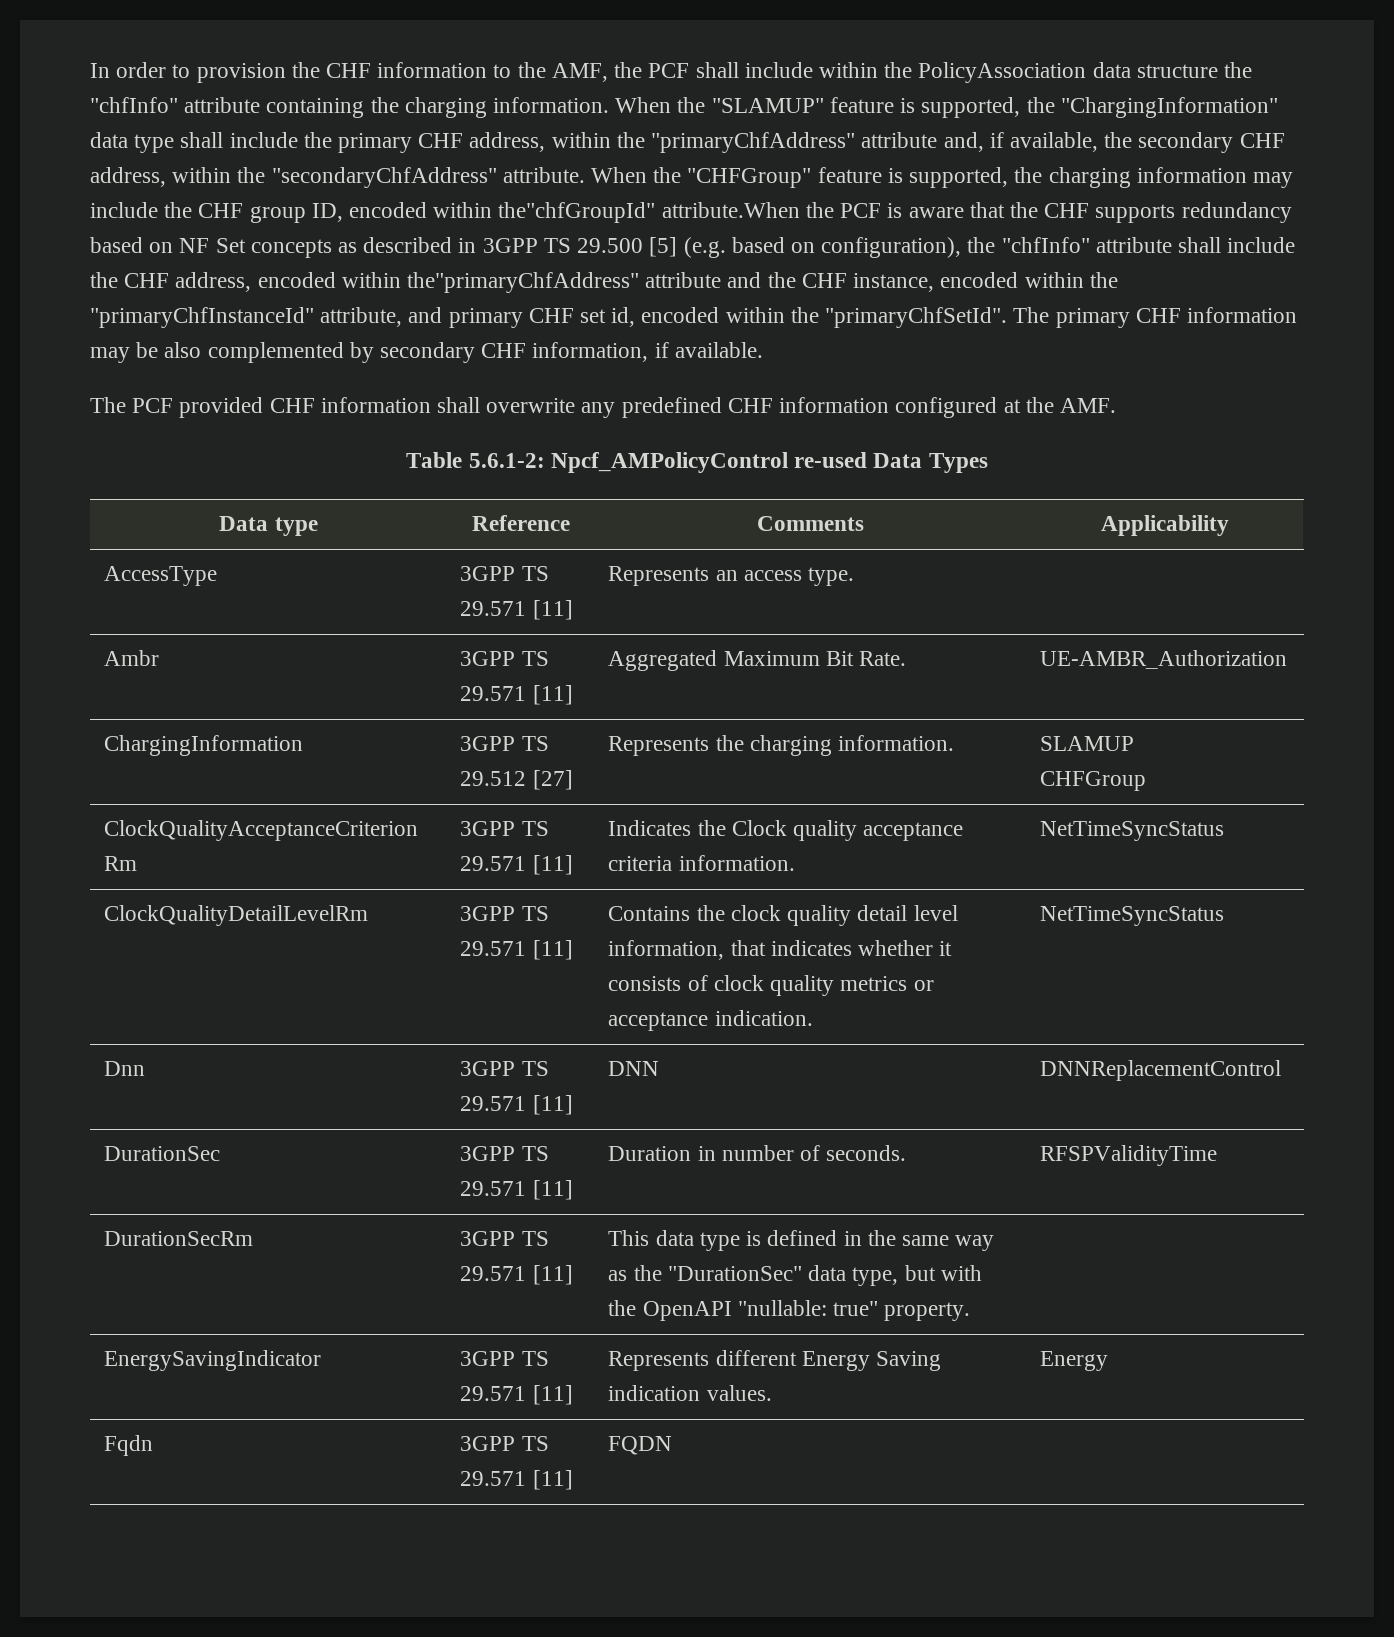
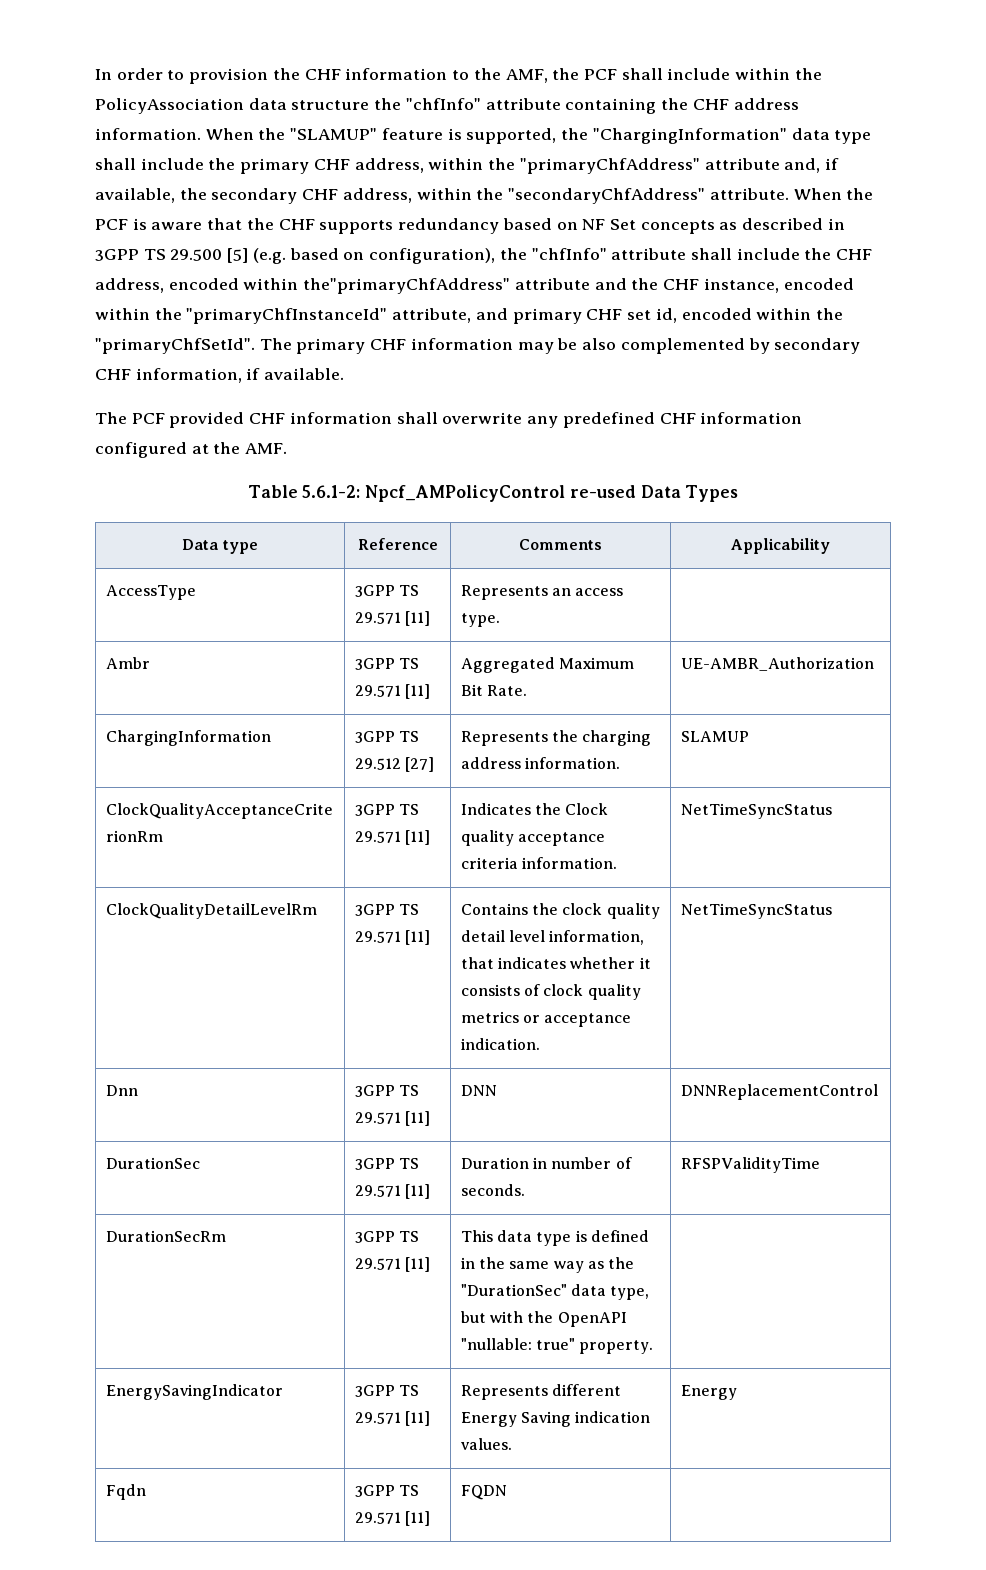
[404,97,487,118] charging -> [692,98,799,110] CHF address
[687,167,1293,188] [90,202,834,223] "CHFGroup" feature is supported, the charging information may include the CHF group ID, encoded within the"chfGroupId" attribute.When the -> (874, 194) none
(832, 745) none -> [460,757,521,769] address
[1040,771,1147,791] // CHFGroup -> (749, 736) none

